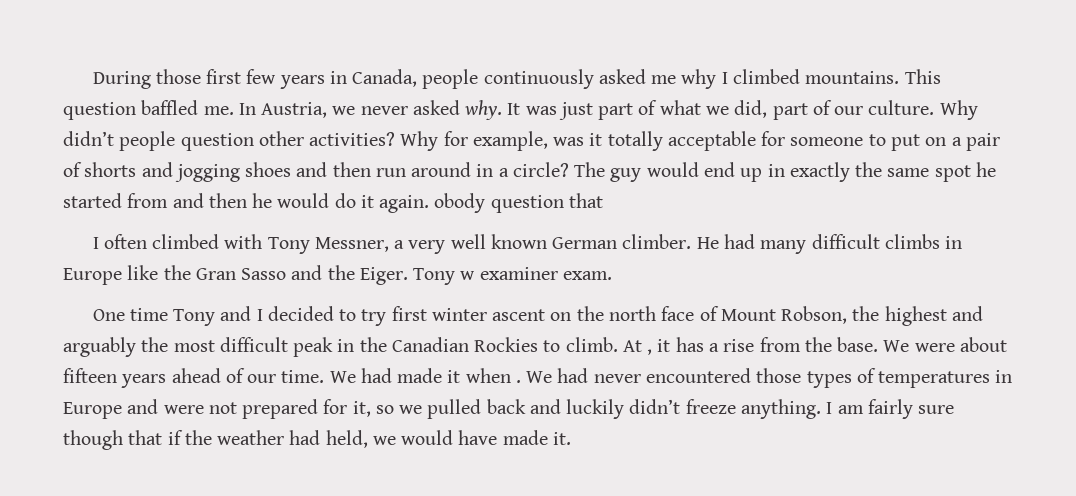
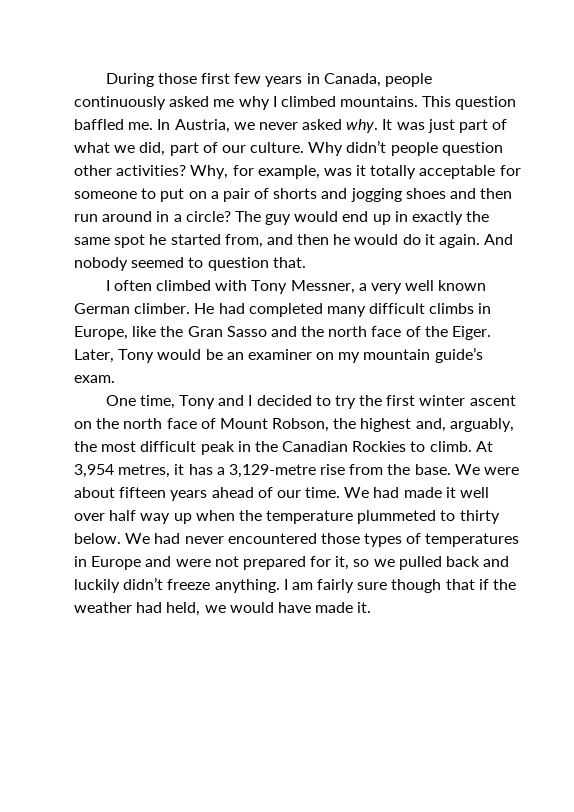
[400,131,439,151] Why -> [190,165,229,179] Why,
[127,193,169,208] from -> [224,234,263,248] from,
[434,193,603,213] obody question that -> [484,234,514,245] [74,257,306,271] And nobody seemed to question that.
(755, 241) none -> [248,303,323,317] completed
[63,268,122,285] Europe -> [74,326,128,340] Europe,
[359,267,558,285] Eiger. Tony w examiner -> [328,326,492,340] [74,347,483,363] north face of the Eiger. Later, Tony would be an examiner on my mountain guide’s
[129,308,168,321] time -> [139,395,175,409] time,
(387, 317) none -> [359,395,383,406] the
[951,306,983,321] [63,337,136,357] and arguably -> [415,418,514,432] and, arguably,
[647,349,653,355] , -> [74,464,171,478] 3,954 metres,
(719, 347) none -> [228,464,316,478] 3,129-metre
[465,368,521,383] when . -> [460,487,490,498] [74,510,500,524] [74,533,121,544] well over half way up when the temperature plummeted to thirty below.

